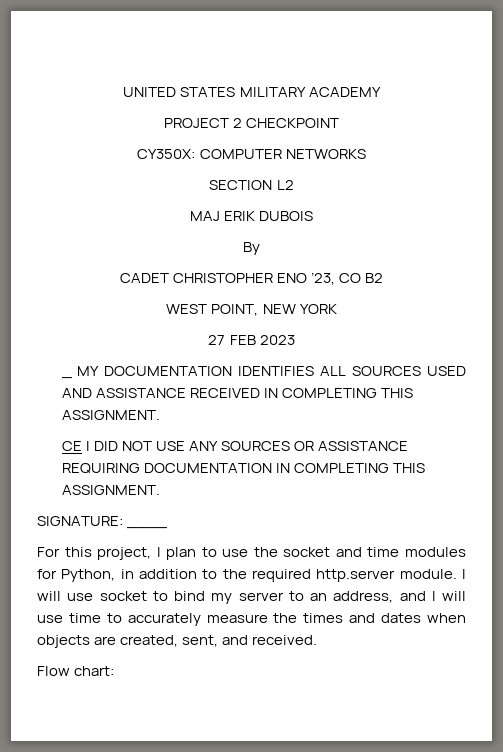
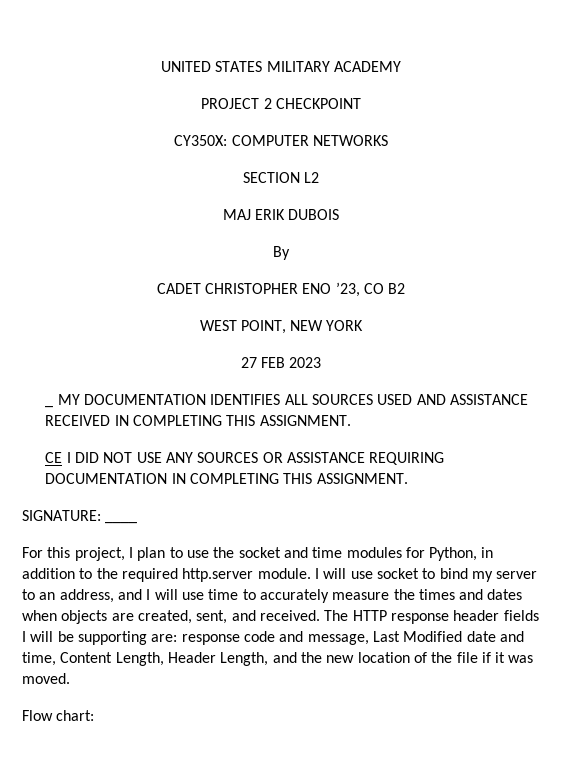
(318, 640) none -> [324,610,539,624] [22,631,524,645] [22,652,534,666] [22,673,70,684] The HTTP response header fields I will be supporting are: response code and message, Last Modified date and time, Content Length, Header Length, and the new location of the file if it was moved.

